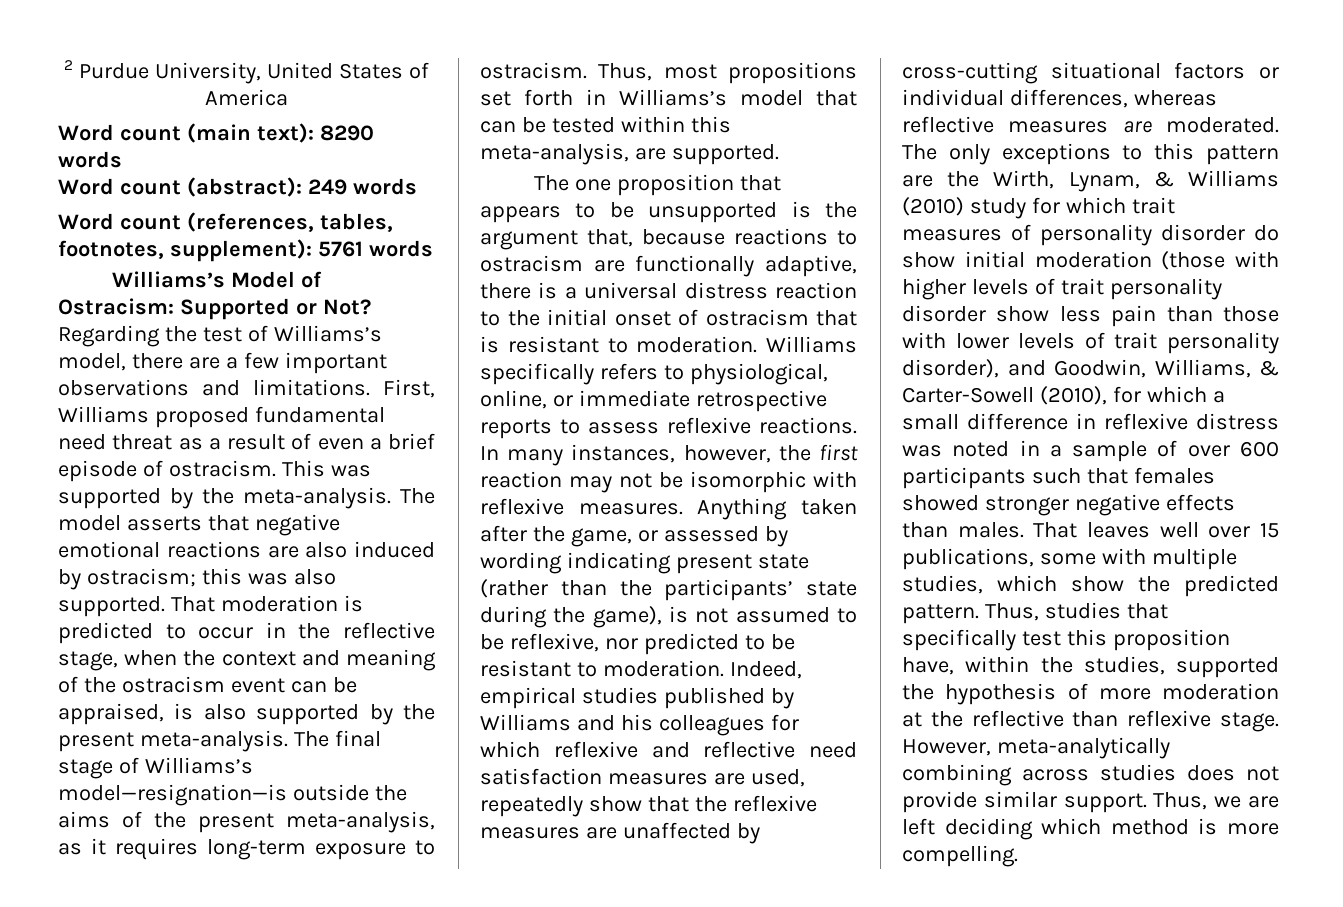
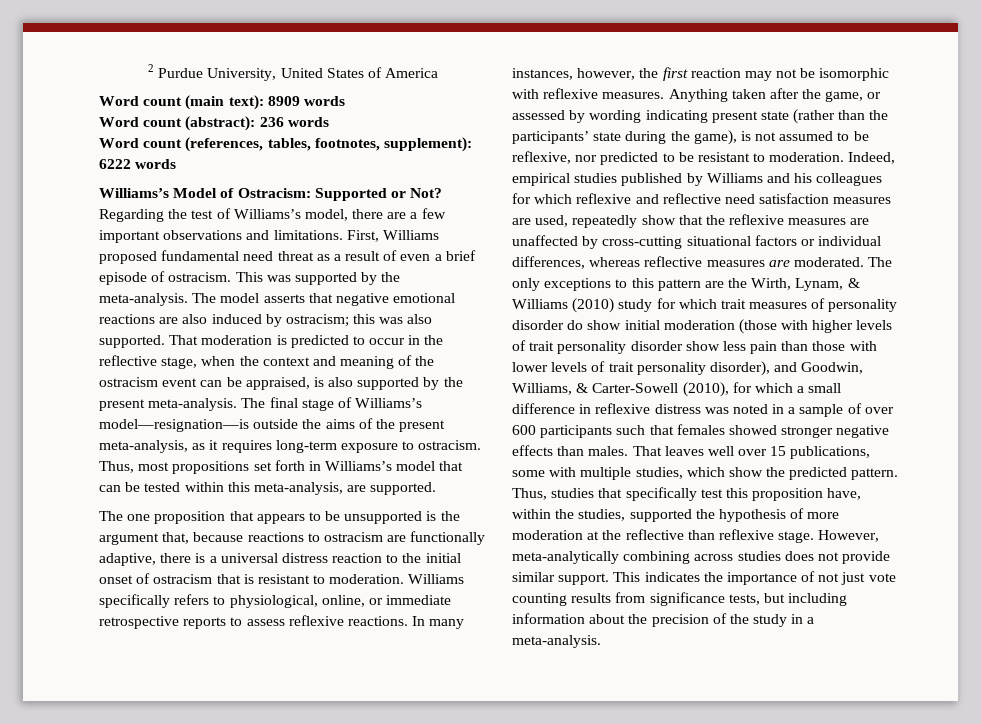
[319,125,374,141] 8290 -> [267,96,300,106] 8909
[307,179,347,195] 249 -> [259,117,284,127] 236
[317,241,363,257] 5761 -> [99,159,131,169] 6222
[1153,792,1279,810] [902,818,1279,840] [902,845,1018,867] Thus, we are left deciding which method is more compelling. -> [613,571,896,585] [512,592,848,606] [512,613,815,627] [512,635,601,648] This indicates the importance of not just vote counting results from significance tests, but including information about the precision of the study in a meta-analysis.

